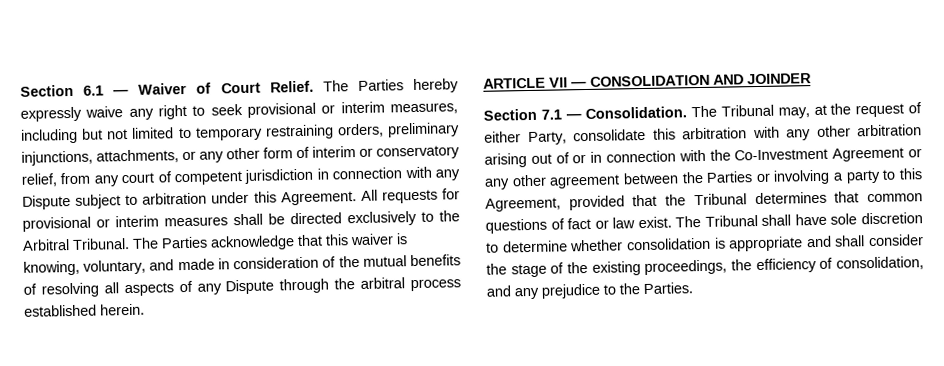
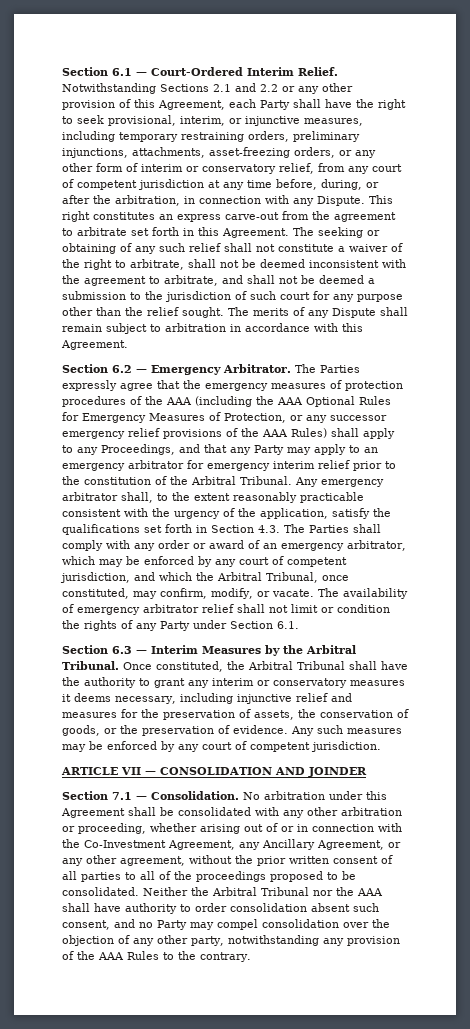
[138,78,459,95] [20,101,458,122] [21,127,192,144] Waiver of Court Relief. The Parties hereby expressly waive any right to seek provisional or interim measures, including but not limited to -> [151,67,338,76] [62,83,353,94] [62,99,406,110] [62,115,363,126] [62,131,115,142] Court-Ordered Interim Relief. Notwithstanding Sections 2.1 and 2.2 or any other provision of this Agreement, each Party shall have the right to seek provisional, interim, or injunctive measures, including
(179, 156) none -> [209,147,335,158] asset-freezing orders,
[316,166,460,181] [22,188,460,210] [22,210,460,232] [22,233,408,251] [23,254,462,276] [23,277,461,298] [24,303,145,317] in connection with any Dispute subject to arbitration under this Agreement. All requests for provisional or interim measures shall be directed exclusively to the Arbitral Tribunal. The Parties acknowledge that this waiver is knowing, voluntary, and made in consideration of the mutual benefits of resolving all aspects of any Dispute through the arbitral process established herein. -> [208,179,379,190] [62,195,393,206] [62,211,396,222] [62,227,380,238] [62,243,403,254] [62,259,406,270] [62,275,375,286] [62,291,403,302] [62,307,408,318] [62,323,363,334] [61,340,128,350] [62,364,360,375] [62,380,403,391] [62,396,391,407] [62,412,387,423] [62,428,395,439] [62,444,378,455] [62,460,396,471] [62,476,384,487] [62,492,364,503] [62,508,391,519] [62,524,381,535] [62,540,406,551] [62,556,347,567] [60,572,349,583] [62,588,408,599] [62,604,390,615] [62,620,299,631] [62,645,356,656] [62,661,408,672] [62,677,405,688] [62,693,352,704] [62,709,409,720] [62,725,402,736] [62,741,381,752] at any time before, during, or after the arbitration, in connection with any Dispute. This right constitutes an express carve-out from the agreement to arbitrate set forth in this Agreement. The seeking or obtaining of any such relief shall not constitute a waiver of the right to arbitrate, shall not be deemed inconsistent with the agreement to arbitrate, and shall not be deemed a submission to the jurisdiction of such court for any purpose other than the relief sought. The merits of any Dispute shall remain subject to arbitration in accordance with this Agreement. // Section 6.2 — Emergency Arbitrator. The Parties expressly agree that the emergency measures of protection procedures of the AAA (including the AAA Optional Rules for Emergency Measures of Protection, or any successor emergency relief provisions of the AAA Rules) shall apply to any Proceedings, and that any Party may apply to an emergency arbitrator for emergency interim relief prior to the constitution of the Arbitral Tribunal. Any emergency arbitrator shall, to the extent reasonably practicable consistent with the urgency of the application, satisfy the qualifications set forth in Section 4.3. The Parties shall comply with any order or award of an emergency arbitrator, which may be enforced by any court of competent jurisdiction, and which the Arbitral Tribunal, once constituted, may confirm, modify, or vacate. The availability of emergency arbitrator relief shall not limit or condition the rights of any Party under Section 6.1. // Section 6.3 — Interim Measures by the Arbitral Tribunal. Once constituted, the Arbitral Tribunal shall have the authority to grant any interim or conservatory measures it deems necessary, including injunctive relief and measures for the preservation of assets, the conservation of goods, or the preservation of evidence. Any such measures may be enforced by any court of competent jurisdiction.
[691,102,922,119] [484,127,747,146] The Tribunal may, at the request of either Party, consolidate this arbitration -> [243,791,387,800] [61,807,251,818] No arbitration under this Agreement shall be consolidated
(922, 130) none -> [62,823,197,834] or proceeding, whether
[832,147,922,162] [484,168,923,190] [485,191,923,212] [485,212,923,234] [486,234,924,253] [486,256,924,278] [486,282,693,300] Agreement or any other agreement between the Parties or involving a party to this Agreement, provided that the Tribunal determines that common questions of fact or law exist. The Tribunal shall have sole discretion to determine whether consolidation is appropriate and shall consider the stage of the existing proceedings, the efficiency of consolidation, and any prejudice to the Parties. -> [168,839,401,850] [62,855,393,866] [62,871,356,882] [62,887,383,896] [62,903,379,914] [62,919,390,930] [62,935,400,946] [62,951,251,962] Agreement, any Ancillary Agreement, or any other agreement, without the prior written consent of all parties to all of the proceedings proposed to be consolidated. Neither the Arbitral Tribunal nor the AAA shall have authority to order consolidation absent such consent, and no Party may compel consolidation over the objection of any other party, notwithstanding any provision of the AAA Rules to the contrary.

